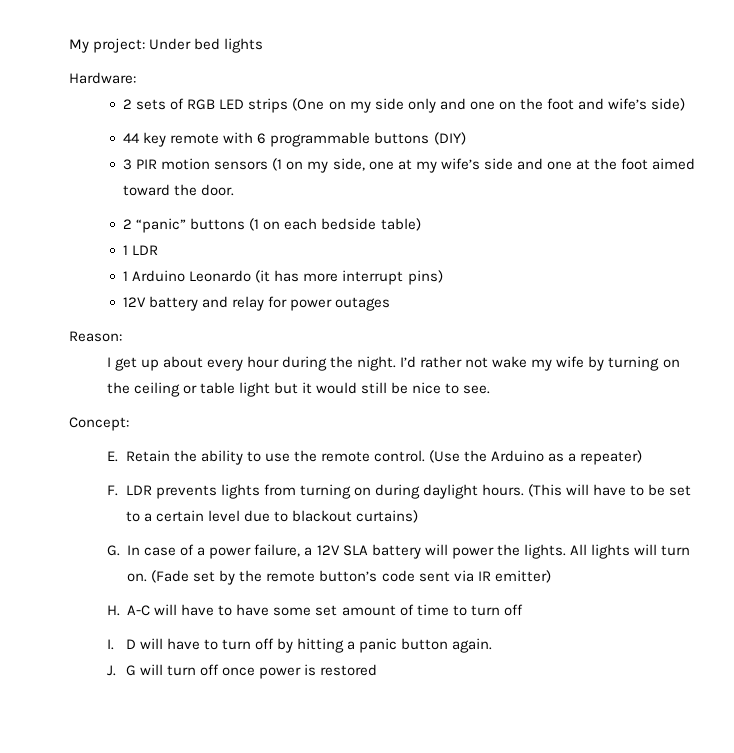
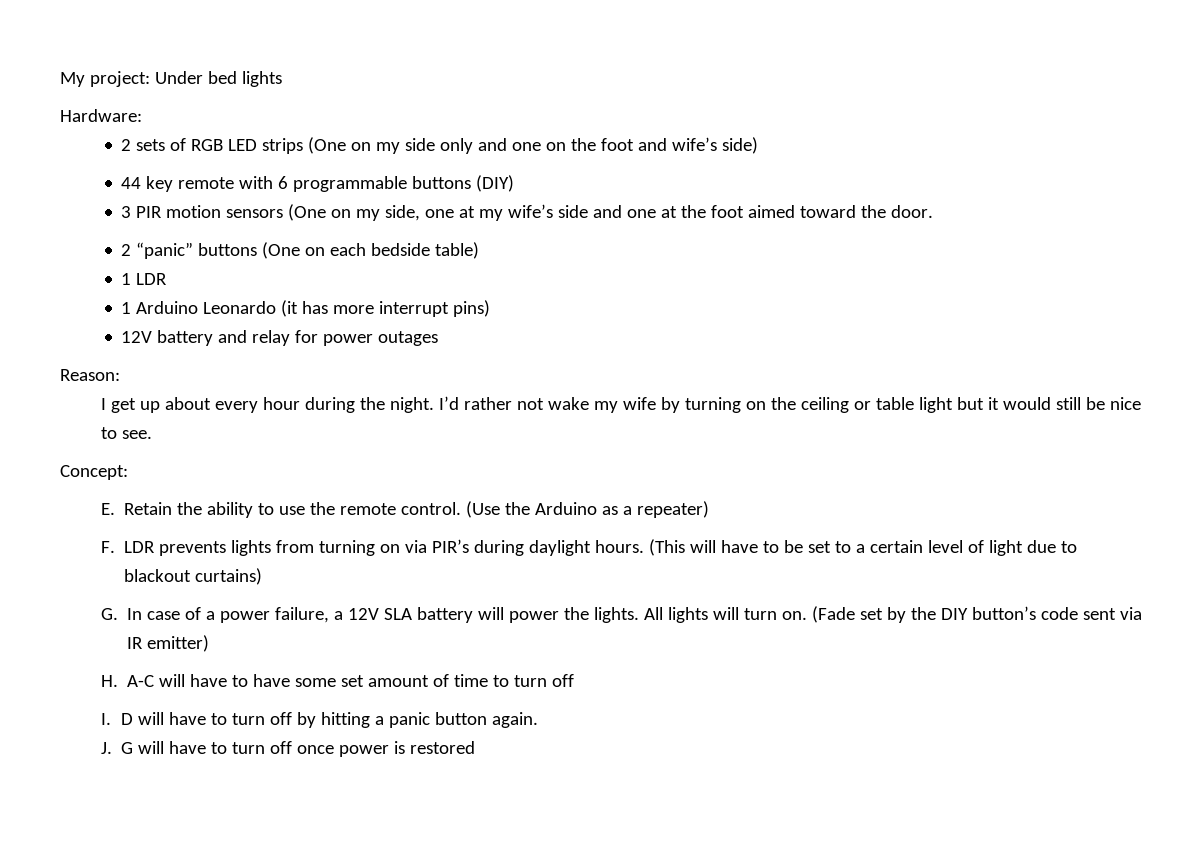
[272,158,283,171] (1 -> [288,204,327,221] (One
[249,218,260,231] (1 -> [262,242,301,259] (One
(371, 491) none -> [405,539,470,553] via PIR’s
(240, 516) none -> [967,540,1023,556] of light
[266,571,316,582] remote -> [940,608,968,620] DIY
(163, 669) none -> [169,741,228,754] have to

